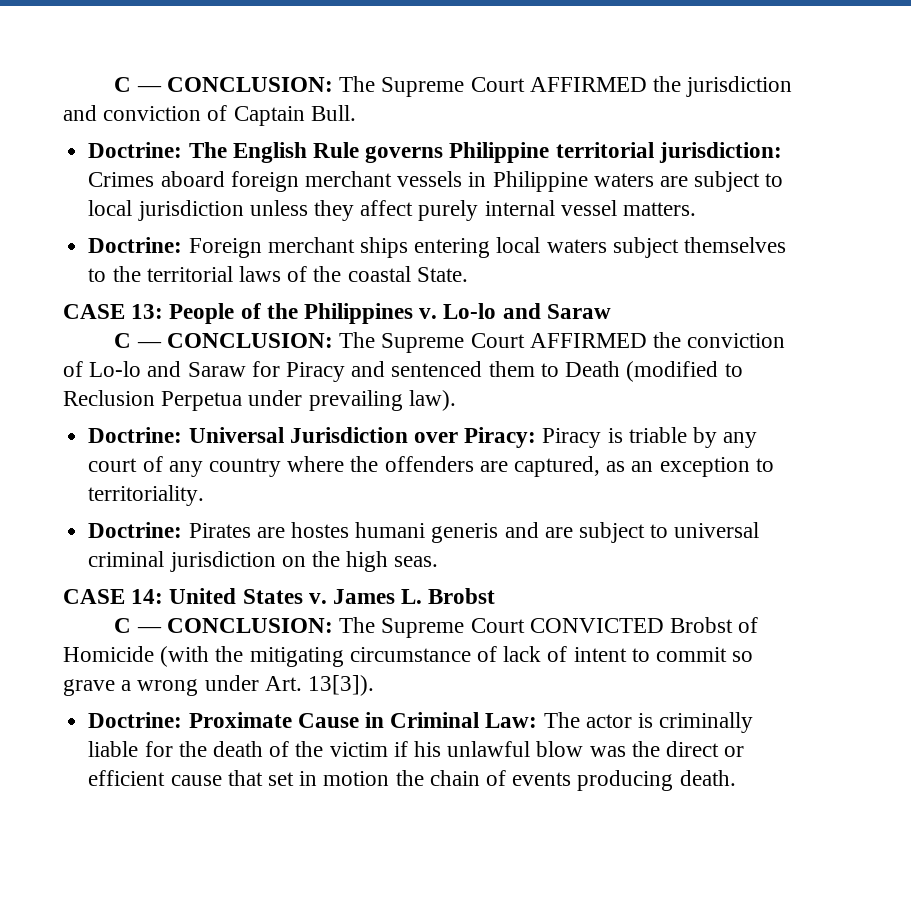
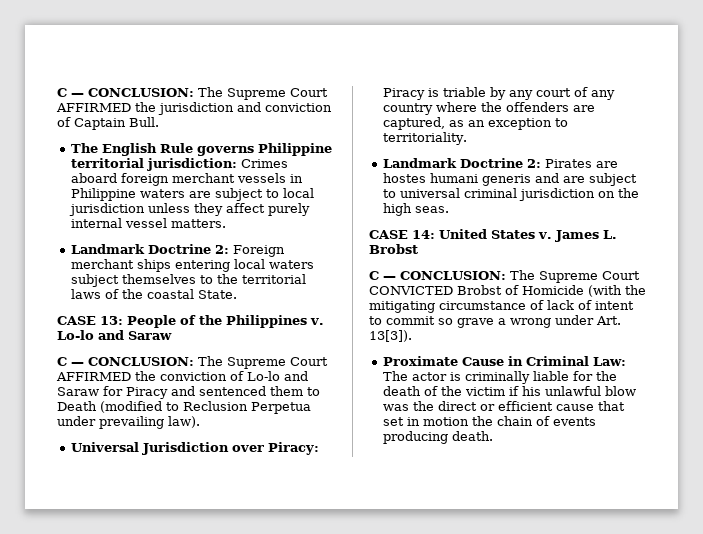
[88,142,183,158] Doctrine: -> (159, 122) none
[88,237,183,253] Doctrine: -> [70,244,229,254] Landmark Doctrine 2:
[88,427,183,443] Doctrine: -> (200, 422) none
[88,522,183,538] Doctrine: -> [382,158,541,168] Landmark Doctrine 2:
[88,712,183,728] Doctrine: -> (412, 336) none

